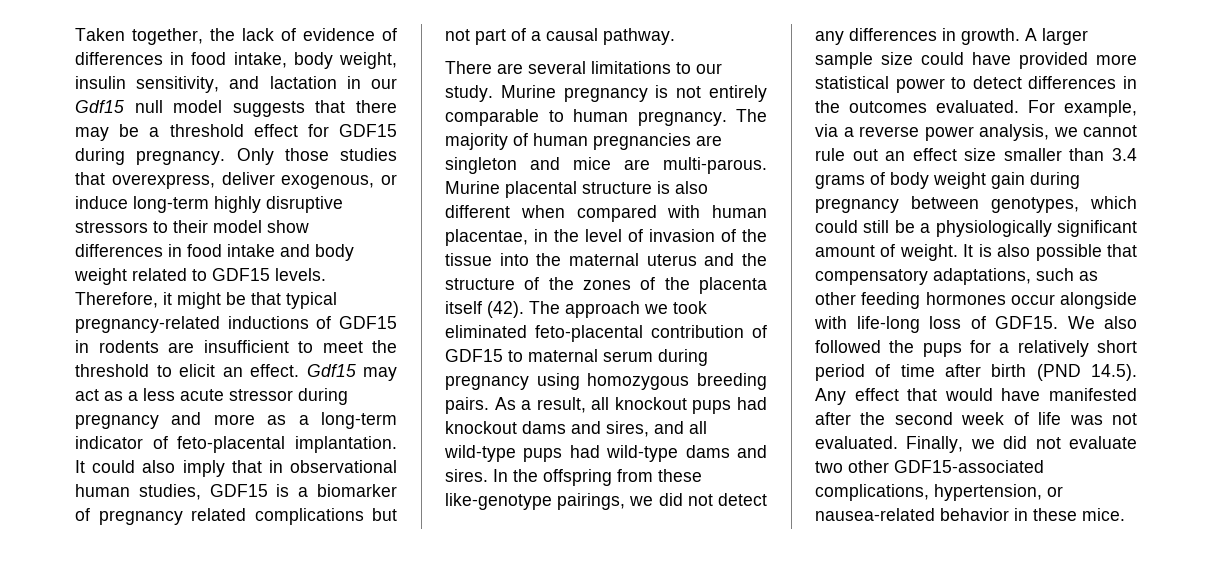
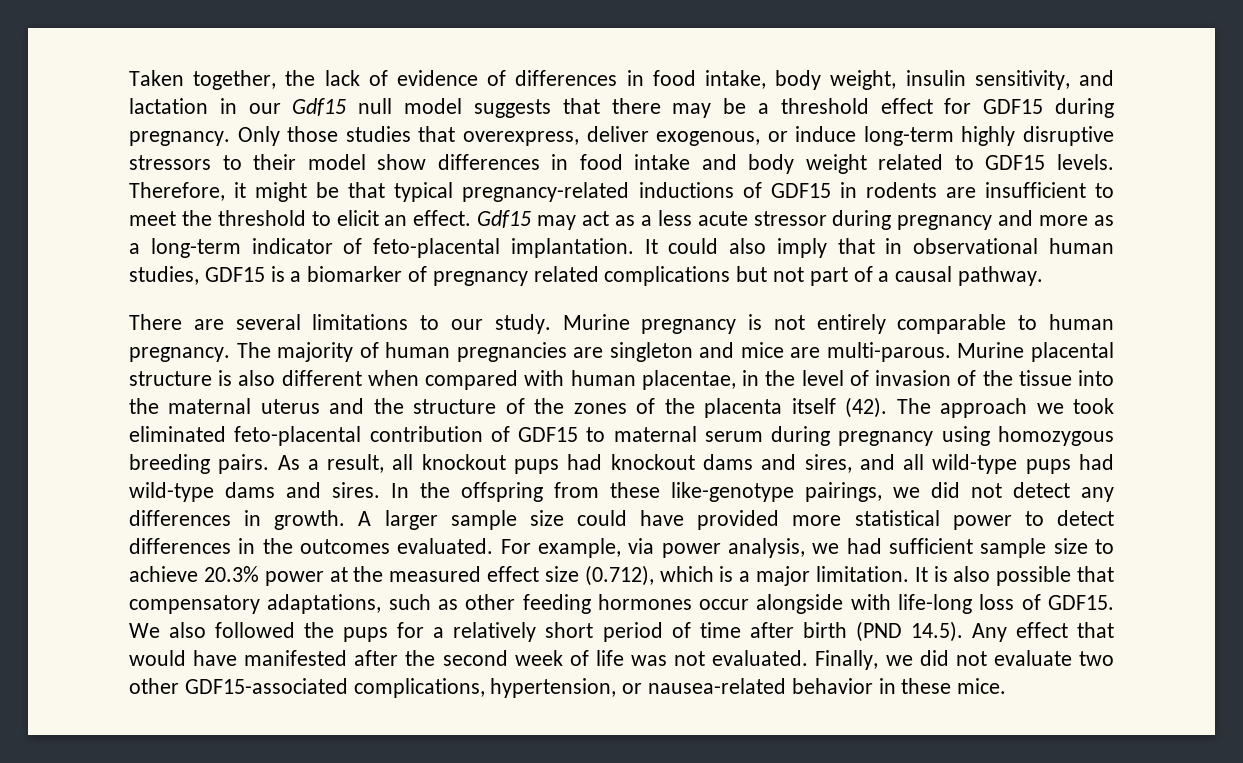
[843,126,919,137] a reverse -> (655, 546) none
[1083,125,1137,137] [815,148,1137,161] [815,172,1080,189] [815,196,1137,213] [815,220,1137,237] [815,244,958,261] cannot rule out an effect size smaller than 3.4 grams of body weight gain during pregnancy between genotypes, which could still be a physiologically significant amount of weight. -> [846,538,1115,558] [129,565,909,586] had sufficient sample size to achieve 20.3% power at the measured effect size (0.712), which is a major limitation.

